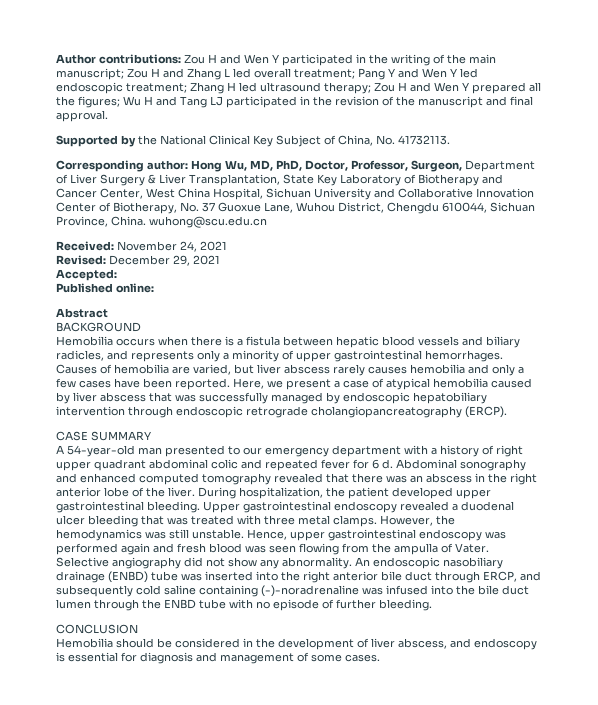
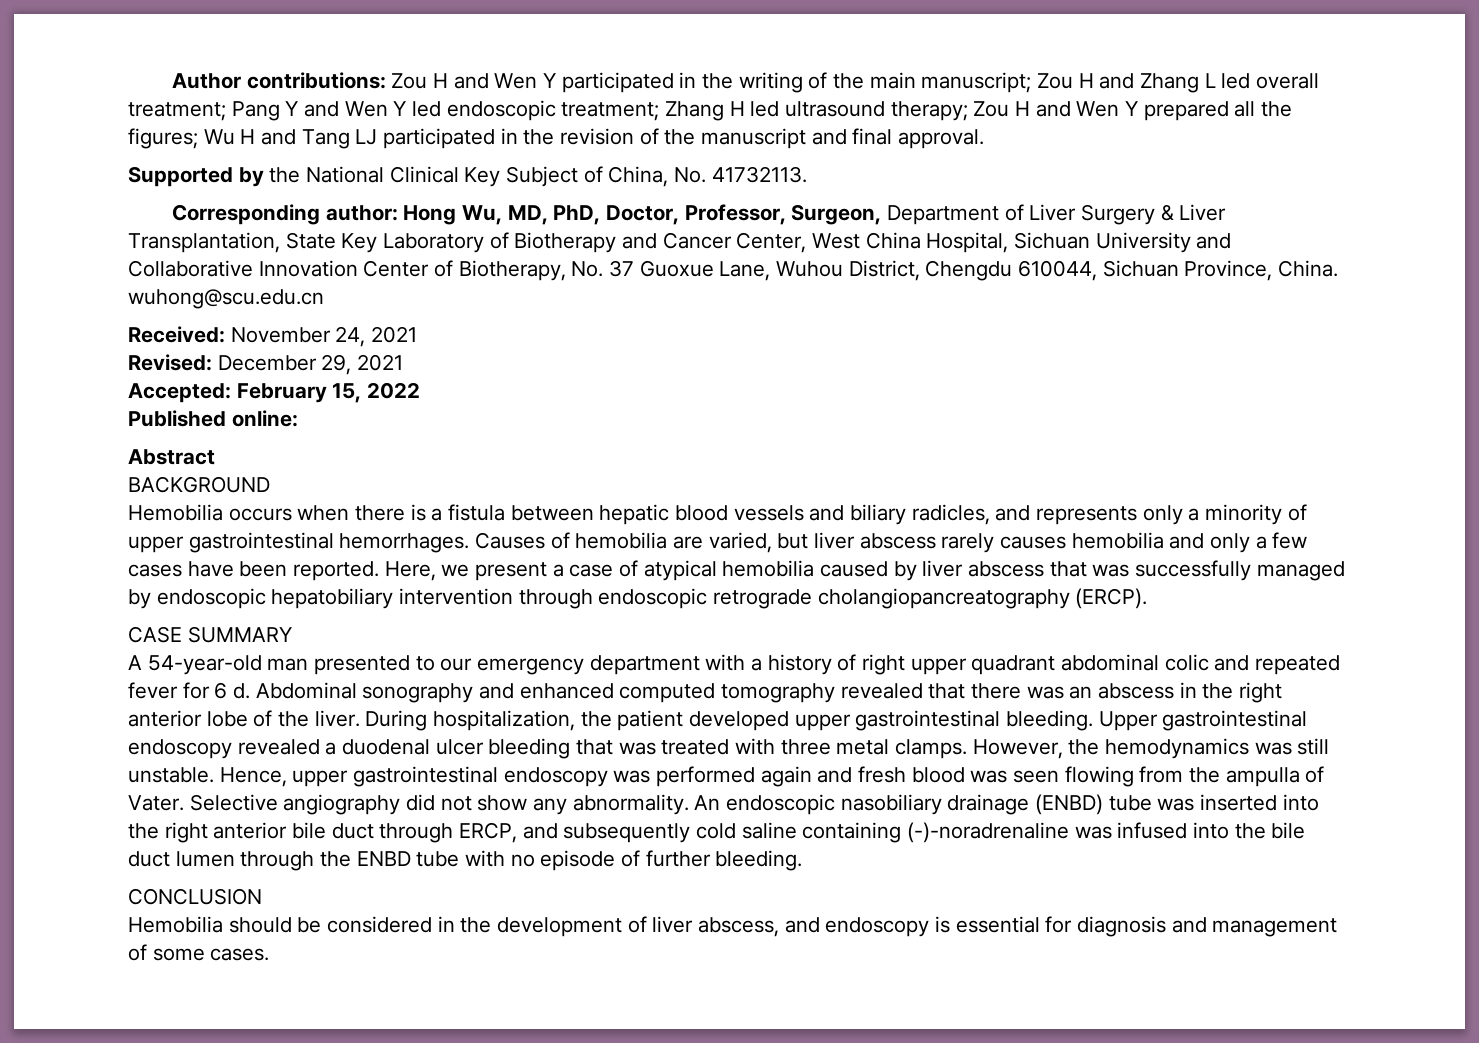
(117, 275) none -> [236,382,421,403] February 15, 2022

